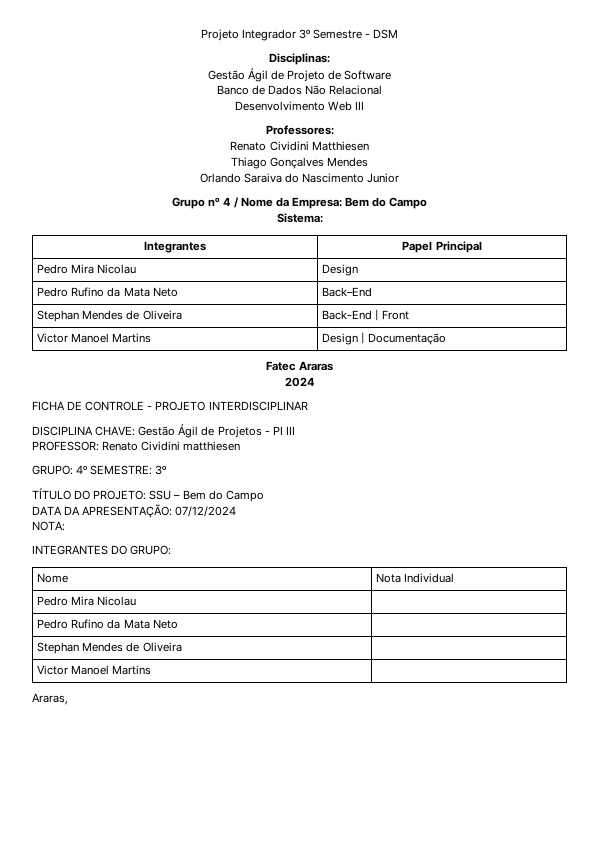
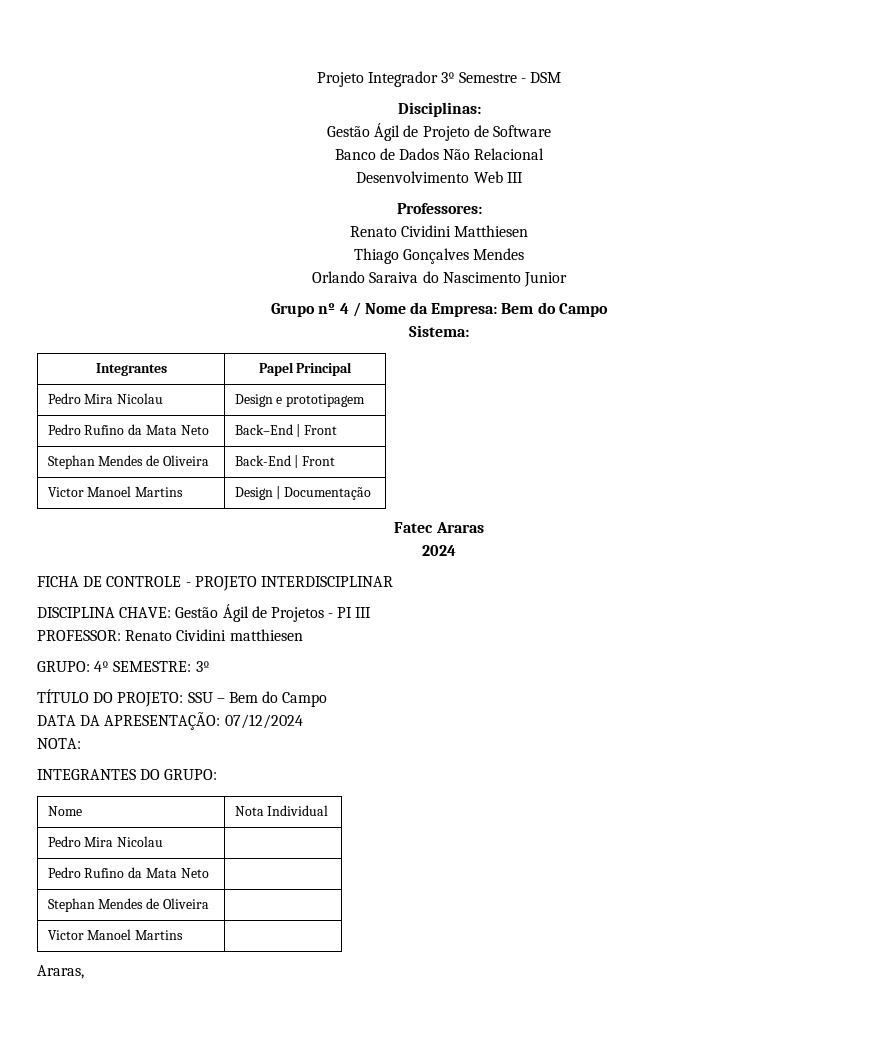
(359, 270) none -> [276,394,366,407] e prototipagem
(373, 292) none -> [296,424,338,437] | Front

